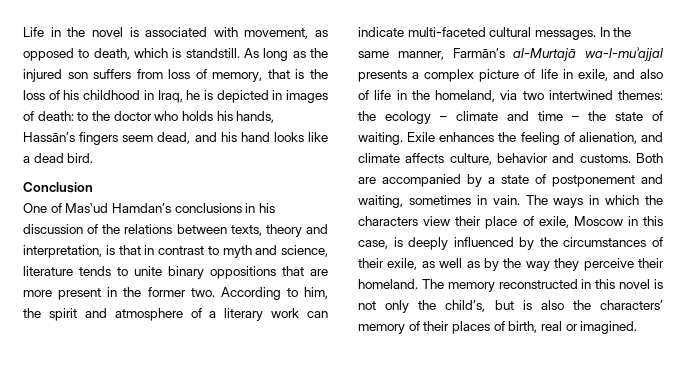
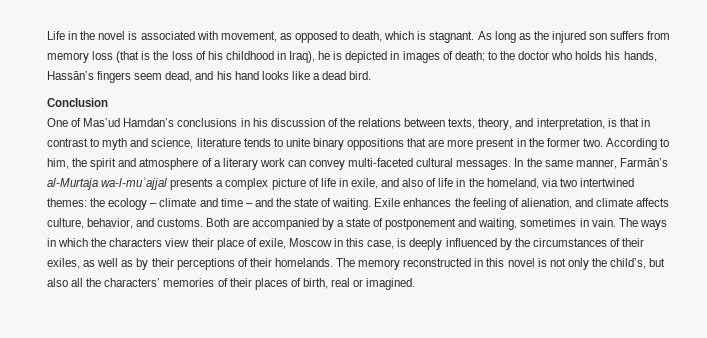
[185,48,240,58] standstill. -> [429,31,475,43] stagnant.
[168,69,290,82] loss of memory, that -> [47,51,140,63] memory loss (that
[157,90,183,103] Iraq, -> [289,51,316,63] Iraq),
[37,111,74,121] death: -> [454,51,485,62] death;
[265,224,302,237] theory -> [478,118,513,130] theory,
[358,27,404,37] indicate -> [309,160,346,170] convey
[513,48,577,61] al-Murtajā -> [47,178,98,190] al-Murtaja
(579, 118) none -> [254,198,273,207] and
[497,153,548,163] behavior -> [87,218,134,229] behavior,
[387,258,418,270] exile, -> [47,258,80,269] exiles,
[503,258,664,271] [358,279,418,289] the way they perceive their homeland. -> [151,258,333,270] their perceptions of their homelands.
[522,300,564,310] is also -> [47,278,84,287] also all
[358,324,405,334] memory -> [163,278,215,287] memories

